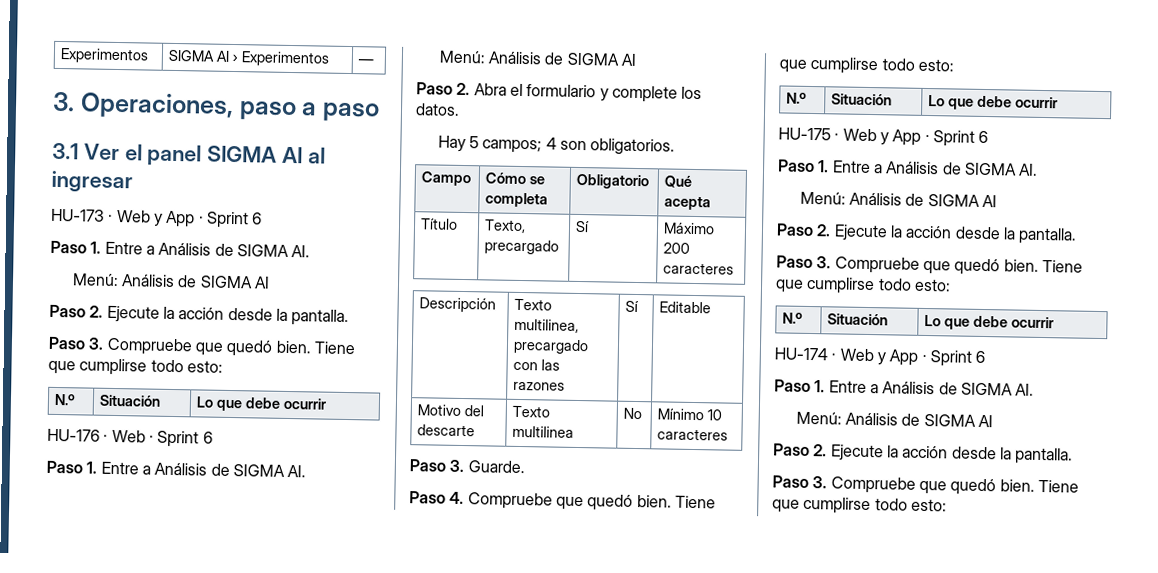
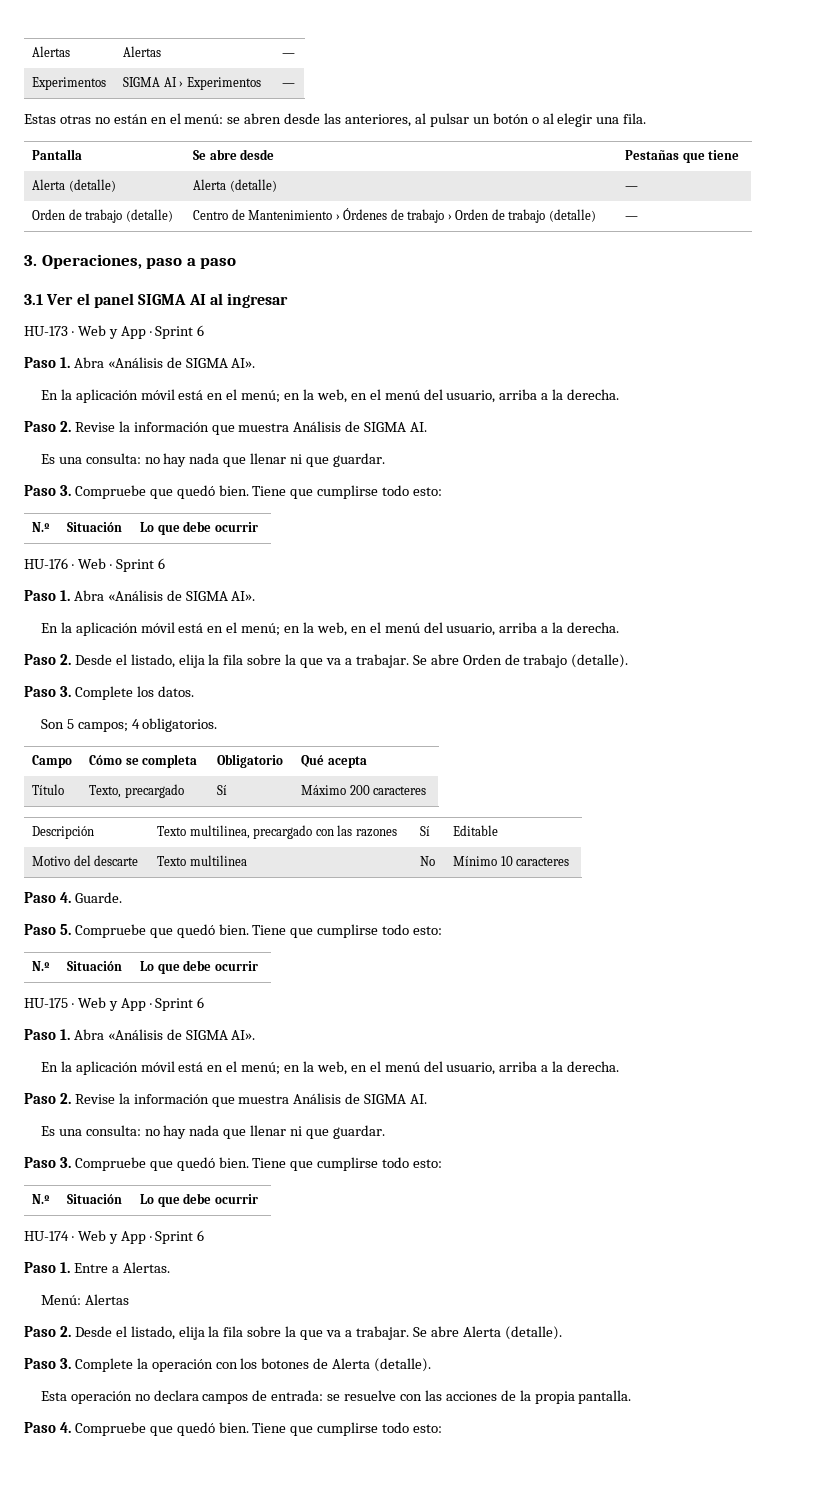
(60, 56) none -> [32,46,71,57] [123,46,162,57] [282,53,296,57] Alertas | Alertas | — //
(375, 62) none -> [24,113,647,127] [32,149,83,160] [193,149,275,160] [625,150,740,163] [32,179,116,192] [193,179,277,192] [625,186,639,190] [32,209,173,223] [193,208,596,223] [625,216,639,220] // Estas otras no están en el menú: se abren desde las anteriores, al pulsar un botón o al elegir una fila. // Pantalla | Se abre desde | Pestañas que tiene // Alerta (detalle) | Alerta (detalle) | — // Orden de trabajo (detalle) | Centro de Mantenimiento › Órdenes de trabajo › Orden de trabajo (detalle) | —
[104,241,311,258] [71,273,270,289] [49,304,350,327] Entre a Análisis de SIGMA AI. // Menú: Análisis de SIGMA AI // Paso 2. Ejecute la acción desde la pantalla. -> [73,357,256,368] [40,389,620,403] [24,421,428,435] [40,453,385,467] Abra «Análisis de SIGMA AI». // En la aplicación móvil está en el menú; en la web, en el menú del usuario, arriba a la derecha. // Paso 2. Revise la información que muestra Análisis de SIGMA AI. // Es una consulta: no hay nada que llenar ni que guardar.
[100,461,307,478] [438,50,637,66] [416,82,678,103] Entre a Análisis de SIGMA AI. // Menú: Análisis de SIGMA AI // Paso 2. Abra el formulario y complete -> [73,590,256,601] [40,622,620,636] [24,654,629,668] [24,686,133,700] Abra «Análisis de SIGMA AI». // En la aplicación móvil está en el menú; en la web, en el menú del usuario, arriba a la derecha. // Paso 2. Desde el listado, elija la fila sobre la que va a trabajar. Se abre Orden de trabajo (detalle). // Paso 3. Complete
[437,135,466,153] Hay -> [40,719,64,729] Son
[559,140,587,151] son -> (140, 724) none
[449,459,465,473] 3. -> [59,892,71,903] 4.
[449,491,465,505] 4. -> [59,924,71,935] 5.
[832,160,1039,176] [799,191,997,208] [776,223,1078,245] Entre a Análisis de SIGMA AI. // Menú: Análisis de SIGMA AI // Paso 2. Ejecute la acción desde la pantalla. -> [73,1029,256,1040] [40,1061,620,1075] [24,1093,428,1107] [40,1125,385,1139] Abra «Análisis de SIGMA AI». // En la aplicación móvil está en el menú; en la web, en el menú del usuario, arriba a la derecha. // Paso 2. Revise la información que muestra Análisis de SIGMA AI. // Es una consulta: no hay nada que llenar ni que guardar.
[882,381,1035,396] [795,411,993,428] [773,443,1074,465] [772,475,828,489] Análisis de SIGMA AI. // Menú: Análisis de SIGMA AI // Paso 2. Ejecute la acción desde la pantalla. // Paso 3. -> [122,1262,170,1273] [40,1294,129,1305] [24,1326,562,1340] [24,1358,432,1372] [40,1390,632,1404] [24,1422,71,1433] Alertas. // Menú: Alertas // Paso 2. Desde el listado, elija la fila sobre la que va a trabajar. Se abre Alerta (detalle). // Paso 3. Complete la operación con los botones de Alerta (detalle). // Esta operación no declara campos de entrada: se resuelve con las acciones de la propia pantalla. // Paso 4.

